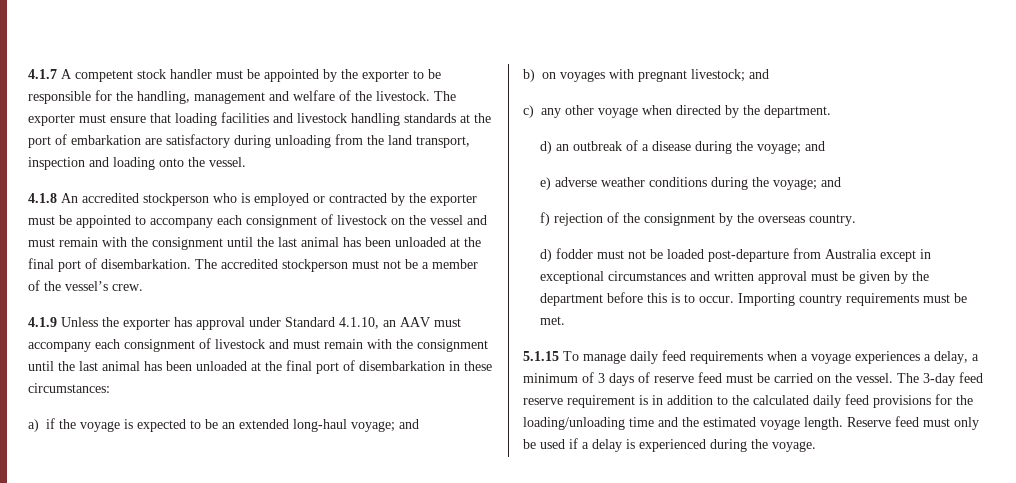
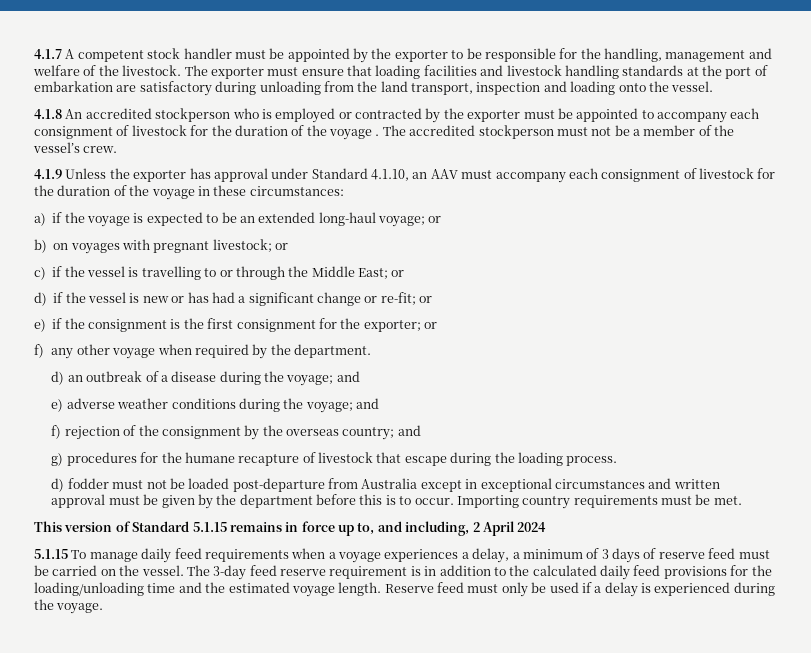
[391,215,487,225] [28,237,481,250] [28,258,191,272] on the vessel and must remain with the consignment until the last animal has been unloaded at the final port of disembarkation. -> [190,125,380,140] for the duration of the voyage .
[269,339,488,352] [28,360,445,374] and must remain with the consignment until the last animal has been unloaded at the final port of disembarkation -> [757,168,776,179] [34,185,195,200] for the duration of the voyage
[399,419,419,429] and -> [428,216,442,223] or
[749,69,769,79] [523,105,534,118] and // c) -> [275,243,289,250] [34,266,405,280] [34,292,433,306] [34,318,437,332] [34,344,44,358] or // c) if the vessel is travelling to or through the Middle East; or // d) if the vessel is new or has had a significant change or re-fit; or // e) if the consignment is the first consignment for the exporter; or // f)
[676,105,721,115] directed -> [194,344,249,358] required
[809,214,857,226] country. -> [342,425,421,440] [51,452,618,466] country; and // g) procedures for the humane recapture of livestock that escape during the loading process.
(566, 320) none -> [34,521,547,536] // This version of Standard 5.1.15 remains in force up to, and including, 2 April 2024

